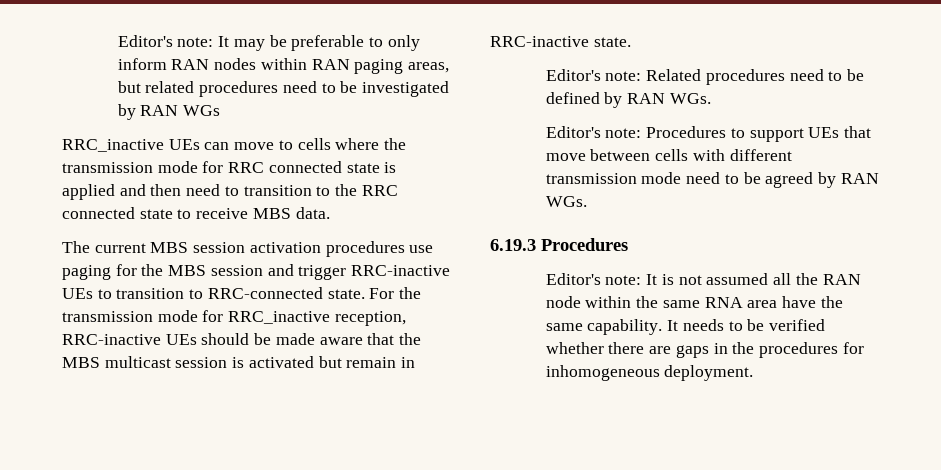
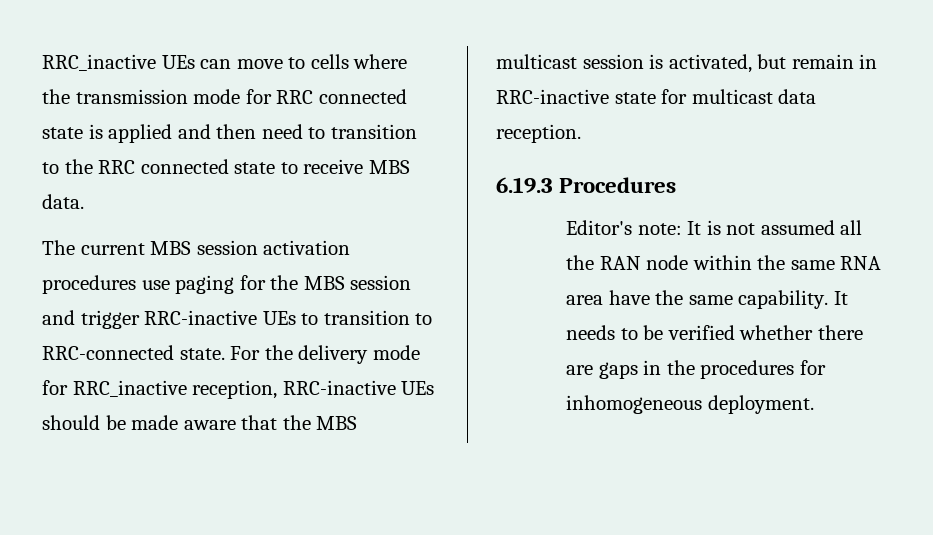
[117,35,420,51] [117,58,450,74] [117,81,450,97] [117,104,221,120] Editor's note: It may be preferable to only inform RAN nodes within RAN paging areas, but related procedures need to be investigated by RAN WGs // -> (42, 62) none
[62,311,153,322] transmission -> [298,345,369,364] delivery
[248,356,314,368] activated -> [668,54,752,73] activated,
[593,37,631,47] [545,69,865,85] [545,92,711,108] [545,126,872,142] [545,149,792,161] [545,172,879,188] [545,196,587,207] state. // Editor's note: Related procedures need to be defined by RAN WGs. // Editor's note: Procedures to support UEs that move between cells with different transmission mode need to be agreed by RAN WGs. -> [614,89,817,104] [496,124,581,143] state for multicast data reception.

